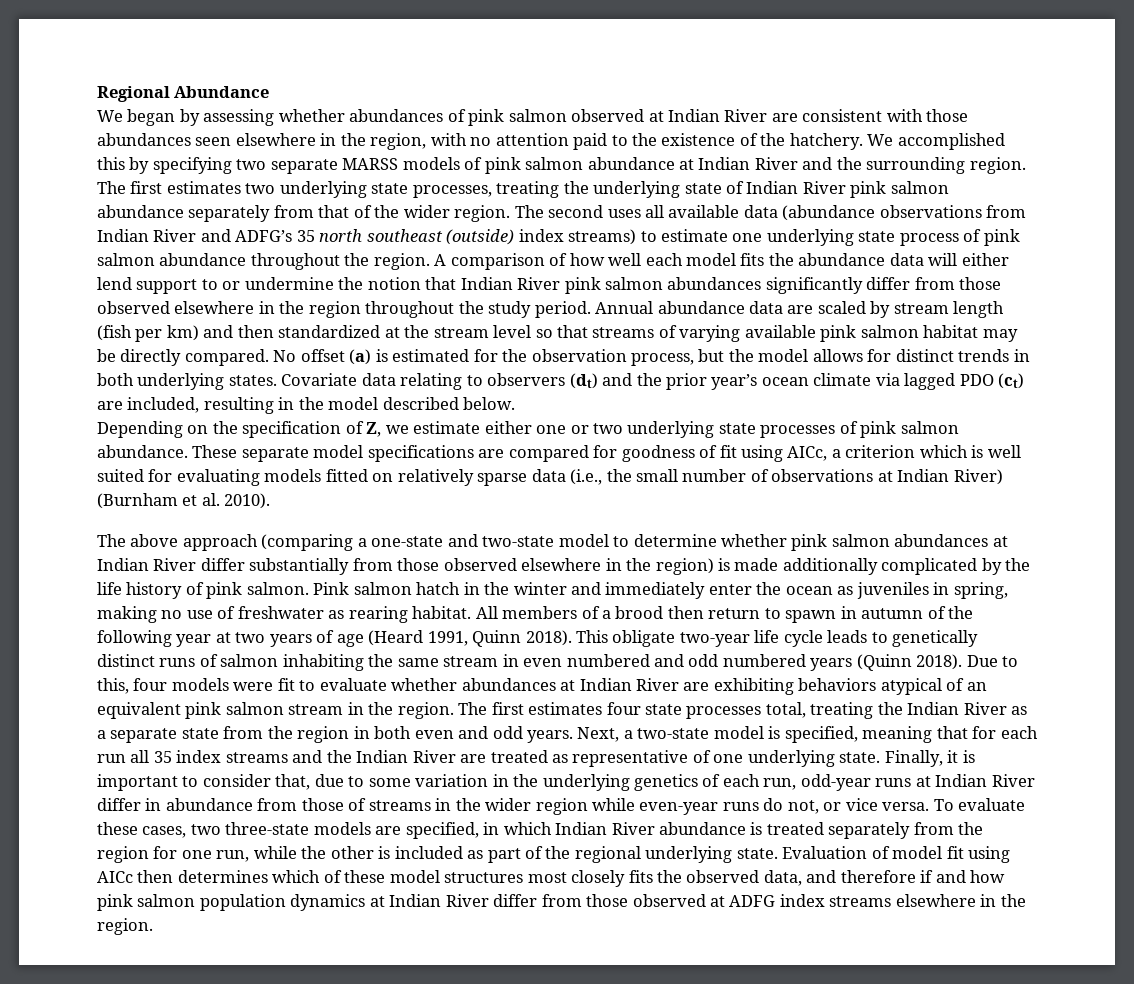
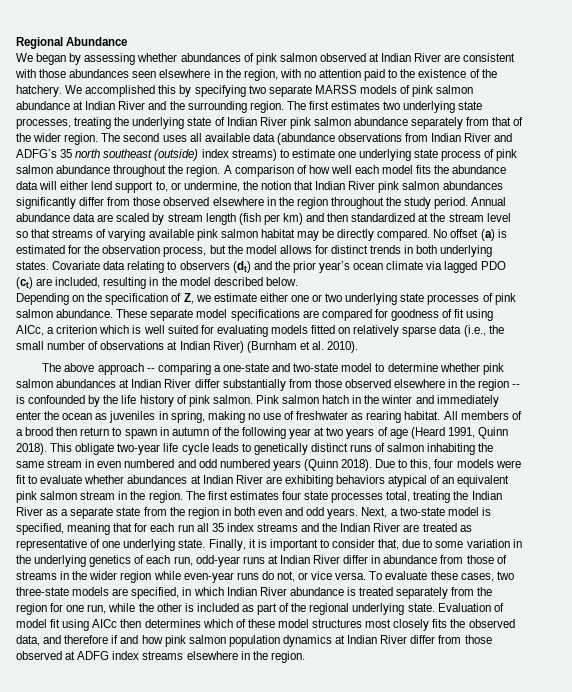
[201,277,334,290] to or undermine -> [155,181,240,192] to, or undermine,
[261,534,354,551] (comparing -> [146,363,211,375] -- comparing
[655,558,978,575] region) is made additionally complicated -> [478,379,521,391] [16,395,86,404] region -- is confounded

